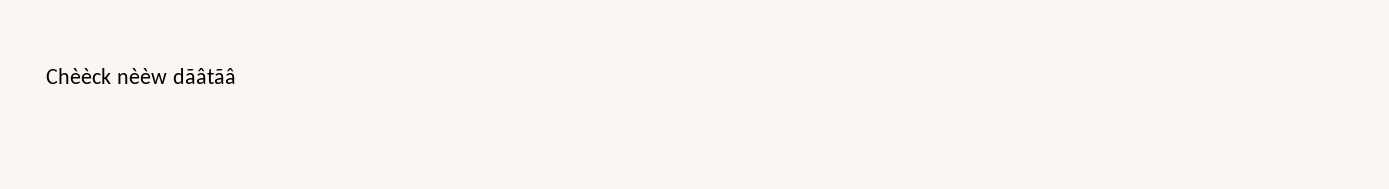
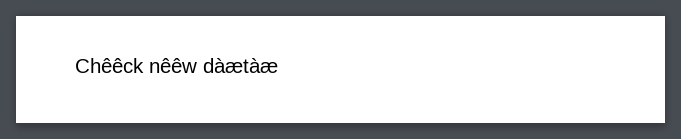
[46,68,236,84] Chèèck nèèw dãâtãâ -> [75,58,278,73] Chêêck nêêw dàætàæ

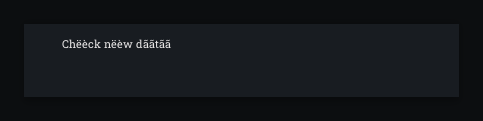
[75,58,278,73] Chêêck nêêw dàætàæ -> [62,39,171,49] Chëèck nëèw dããtãã

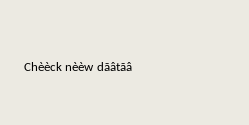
[62,39,171,49] Chëèck nëèw dããtãã -> [24,62,132,71] Chèèck nèèw dãâtãâ

